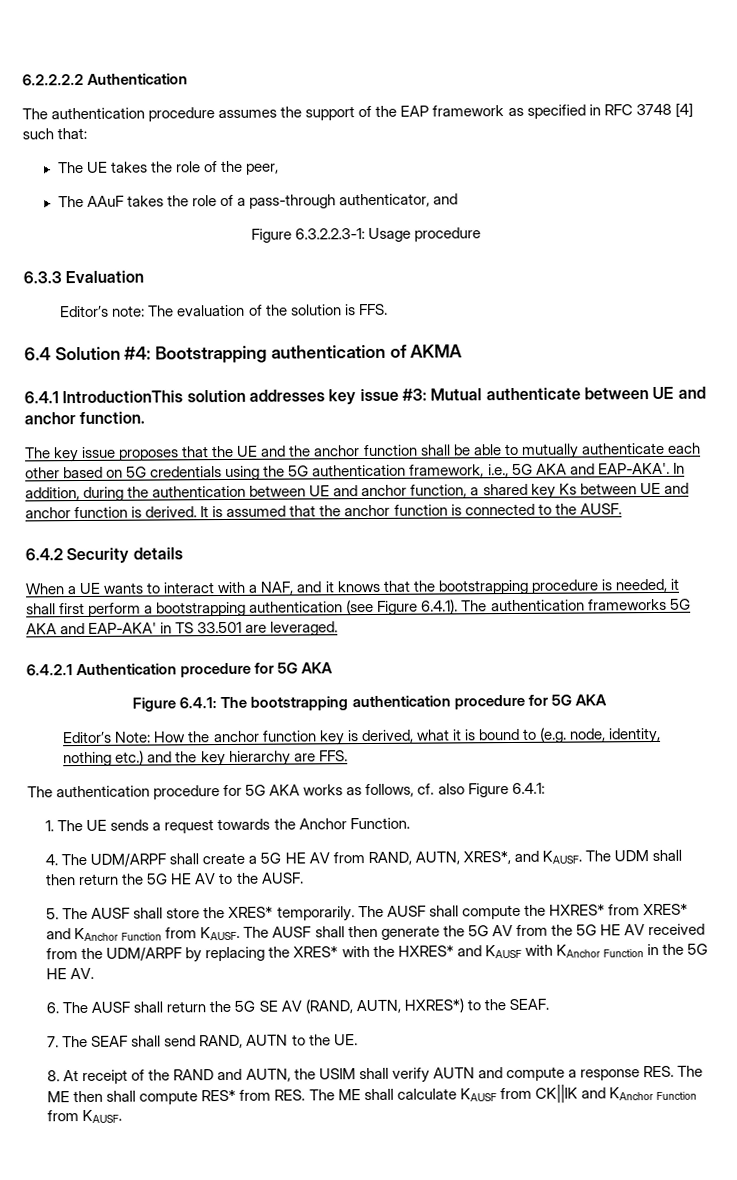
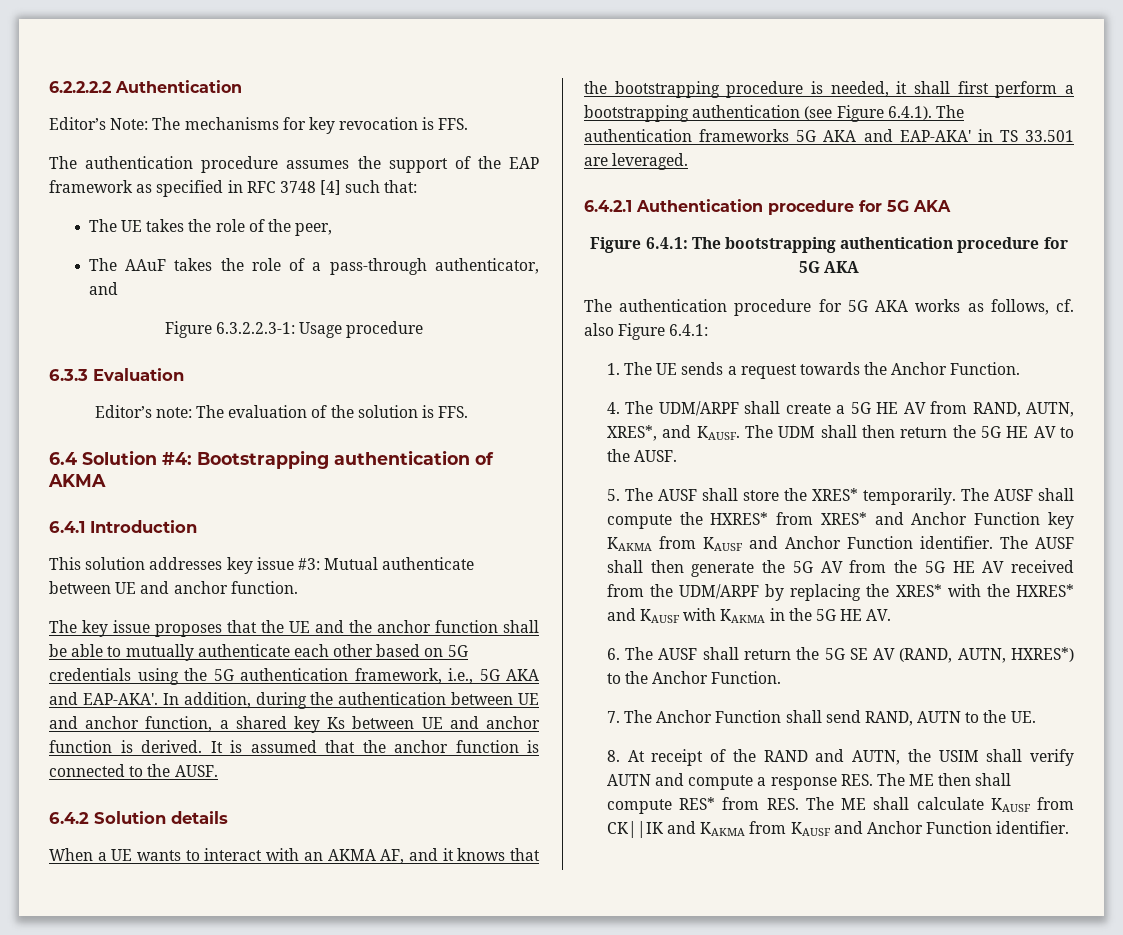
(189, 79) none -> [49,117,469,134] // Editor’s Note: The mechanisms for key revocation is FFS.
[62,390,184,404] IntroductionThis -> [90,520,197,533] [49,557,81,570] Introduction // This
[66,547,130,564] Security -> [94,811,166,824] Solution
[248,581,295,595] a NAF, -> [303,849,405,864] an AKMA AF,
[62,727,662,746] [63,750,348,767] // Editor’s Note: How the anchor function key is derived, what it is bound to (e.g. node, identity, nothing etc.) and the key hierarchy are FFS. -> (860, 267) none
[74,926,241,942] KAnchor Function from KAUSF. -> [911,512,1074,529] [606,536,993,551] Anchor Function key KAKMA from KAUSF and Anchor Function identifier.
[555,944,644,958] KAnchor Function -> [720,609,766,623] KAKMA
[508,998,549,1011] SEAF. -> [652,671,782,684] Anchor Function.
[91,1035,129,1047] SEAF -> [656,710,782,723] Anchor Function
[608,1087,697,1101] [47,1109,123,1124] KAnchor Function from KAUSF. -> [700,821,1070,836] KAKMA from KAUSF and Anchor Function identifier.

